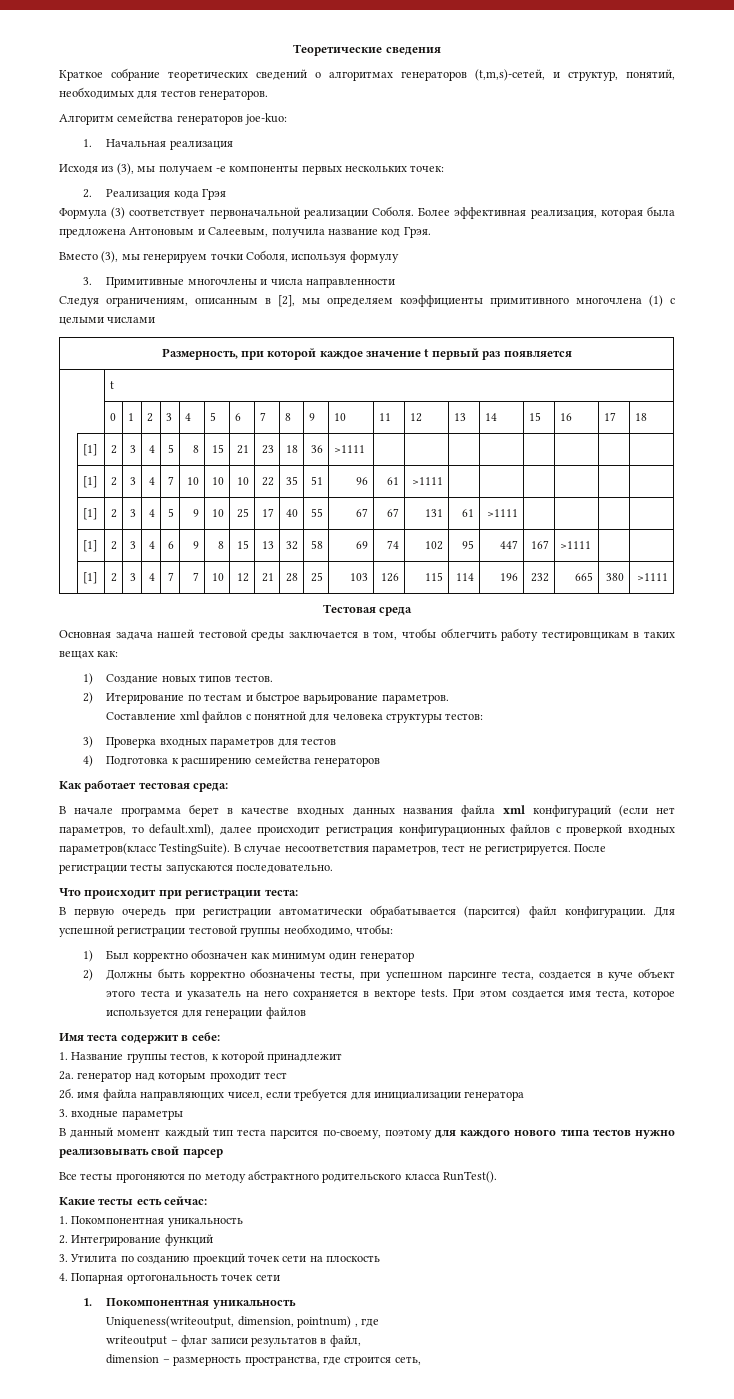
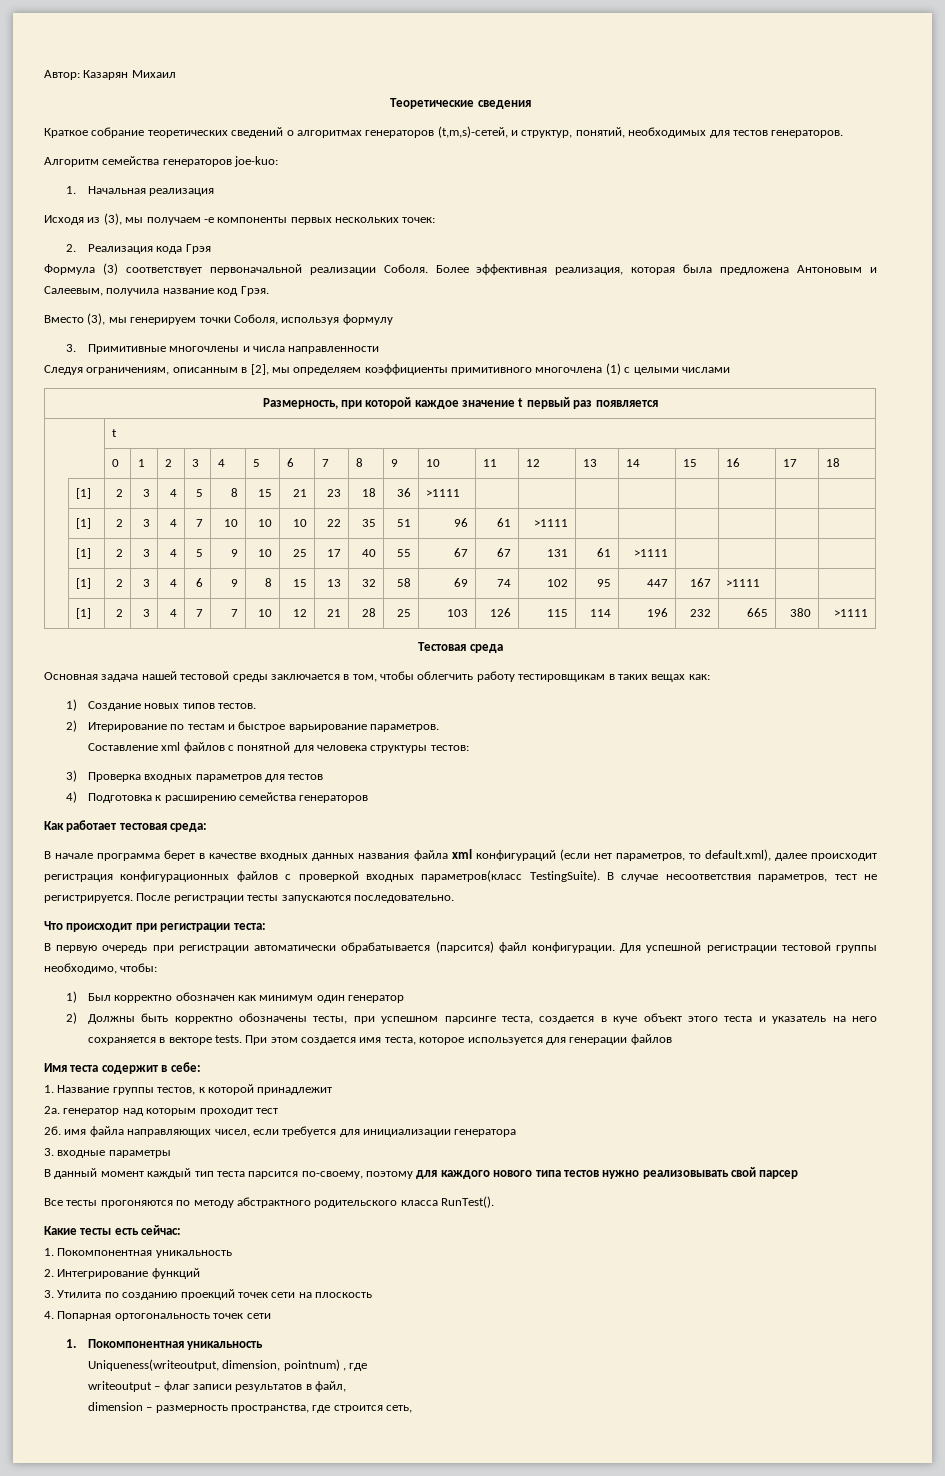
(293, 50) none -> [44,70,176,80] Автор: Казарян Михаил //

